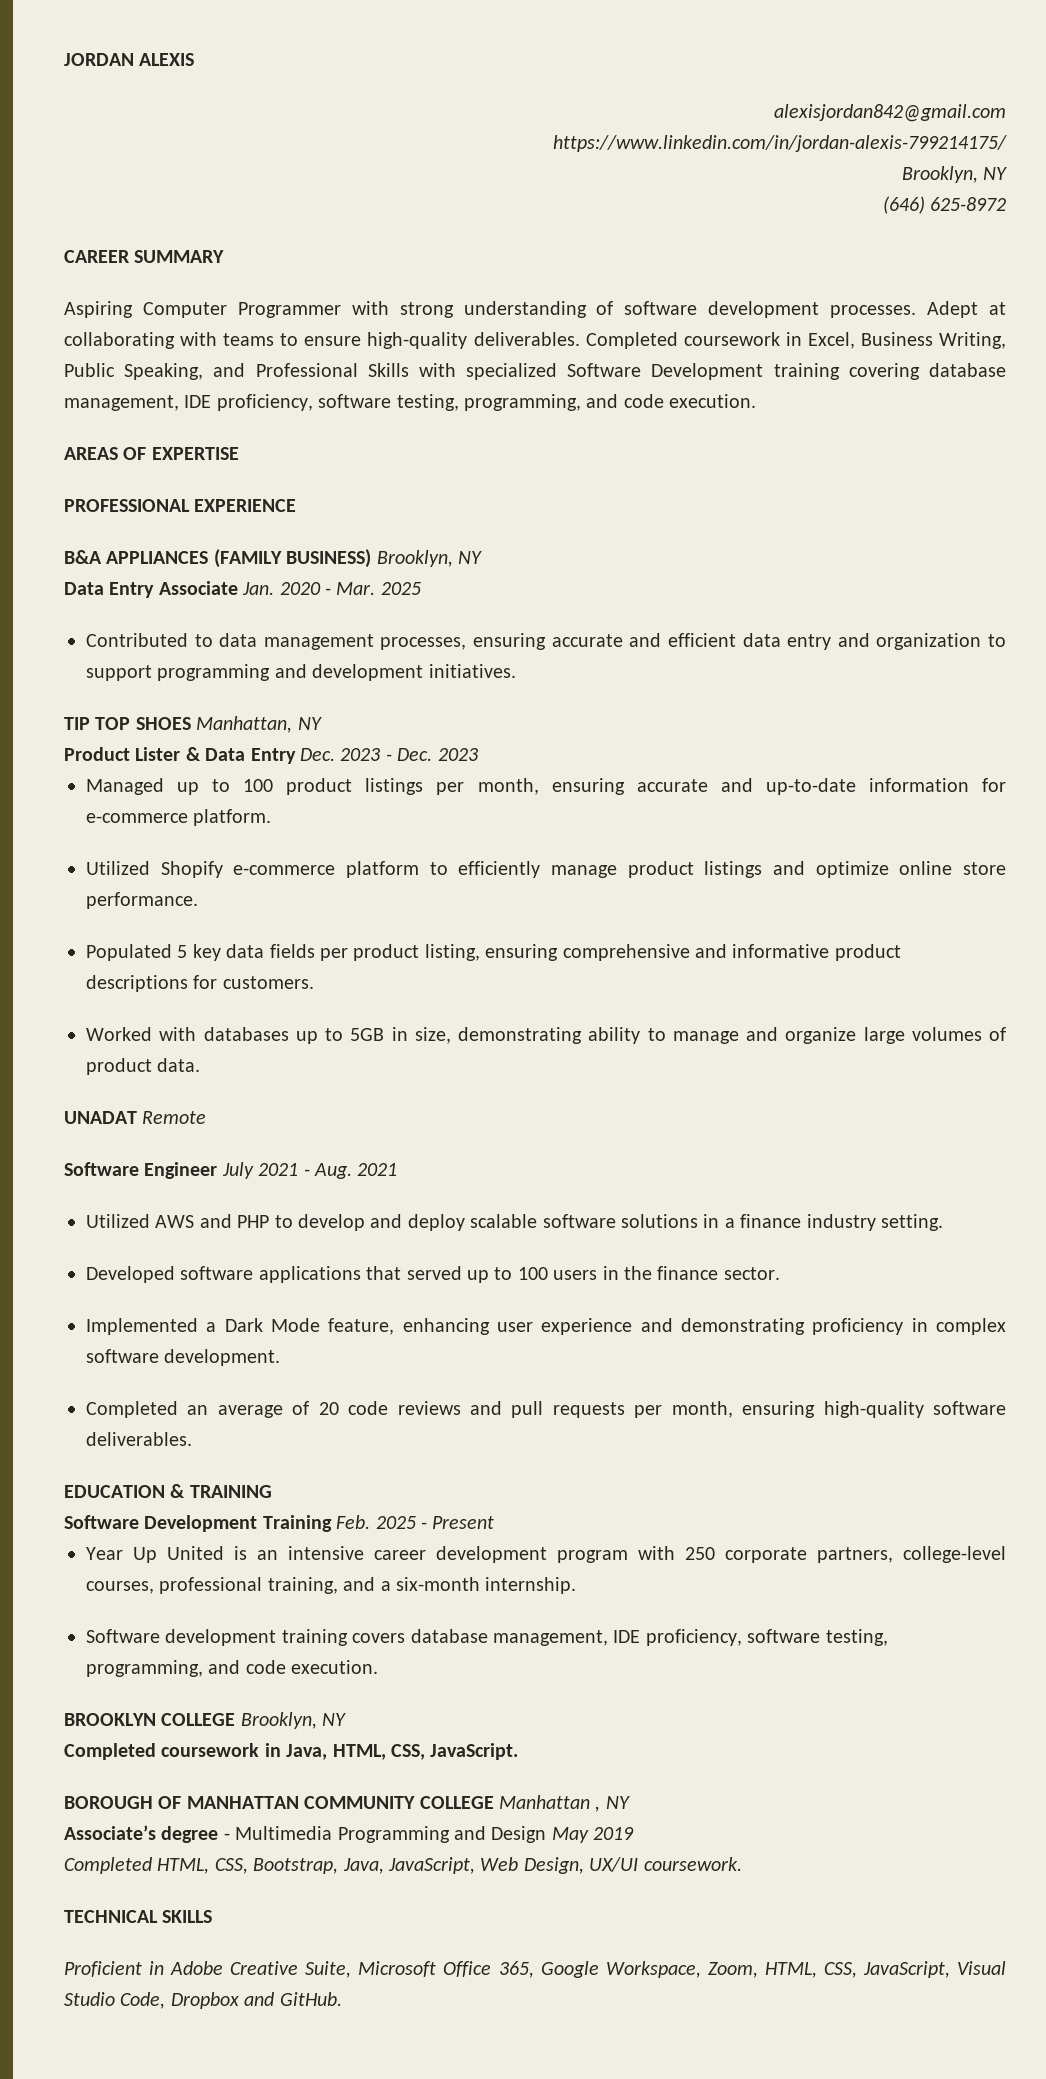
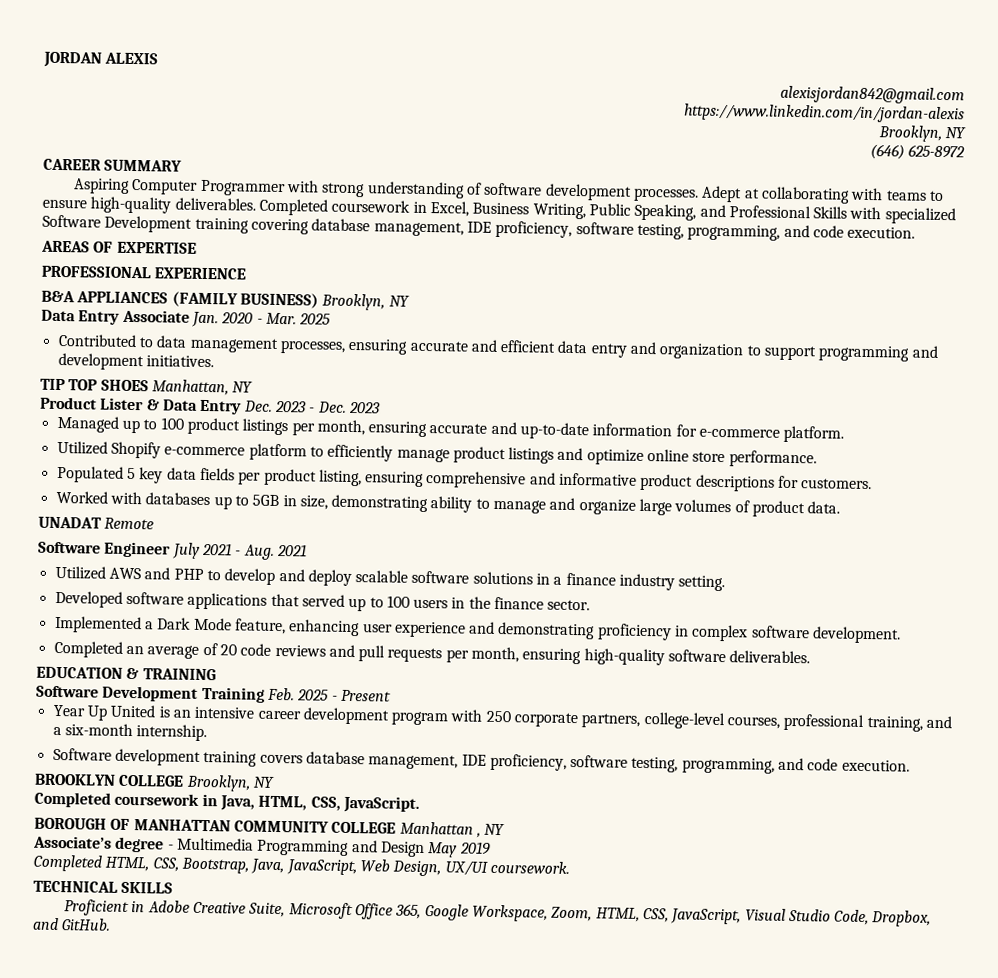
[553,135,1007,152] https://www.linkedin.com/in/jordan-alexis-799214175/ -> [684,103,965,124] https://www.linkedin.com/in/jordan-alexis
[170,1992,239,2009] Dropbox -> [871,910,932,927] Dropbox,

